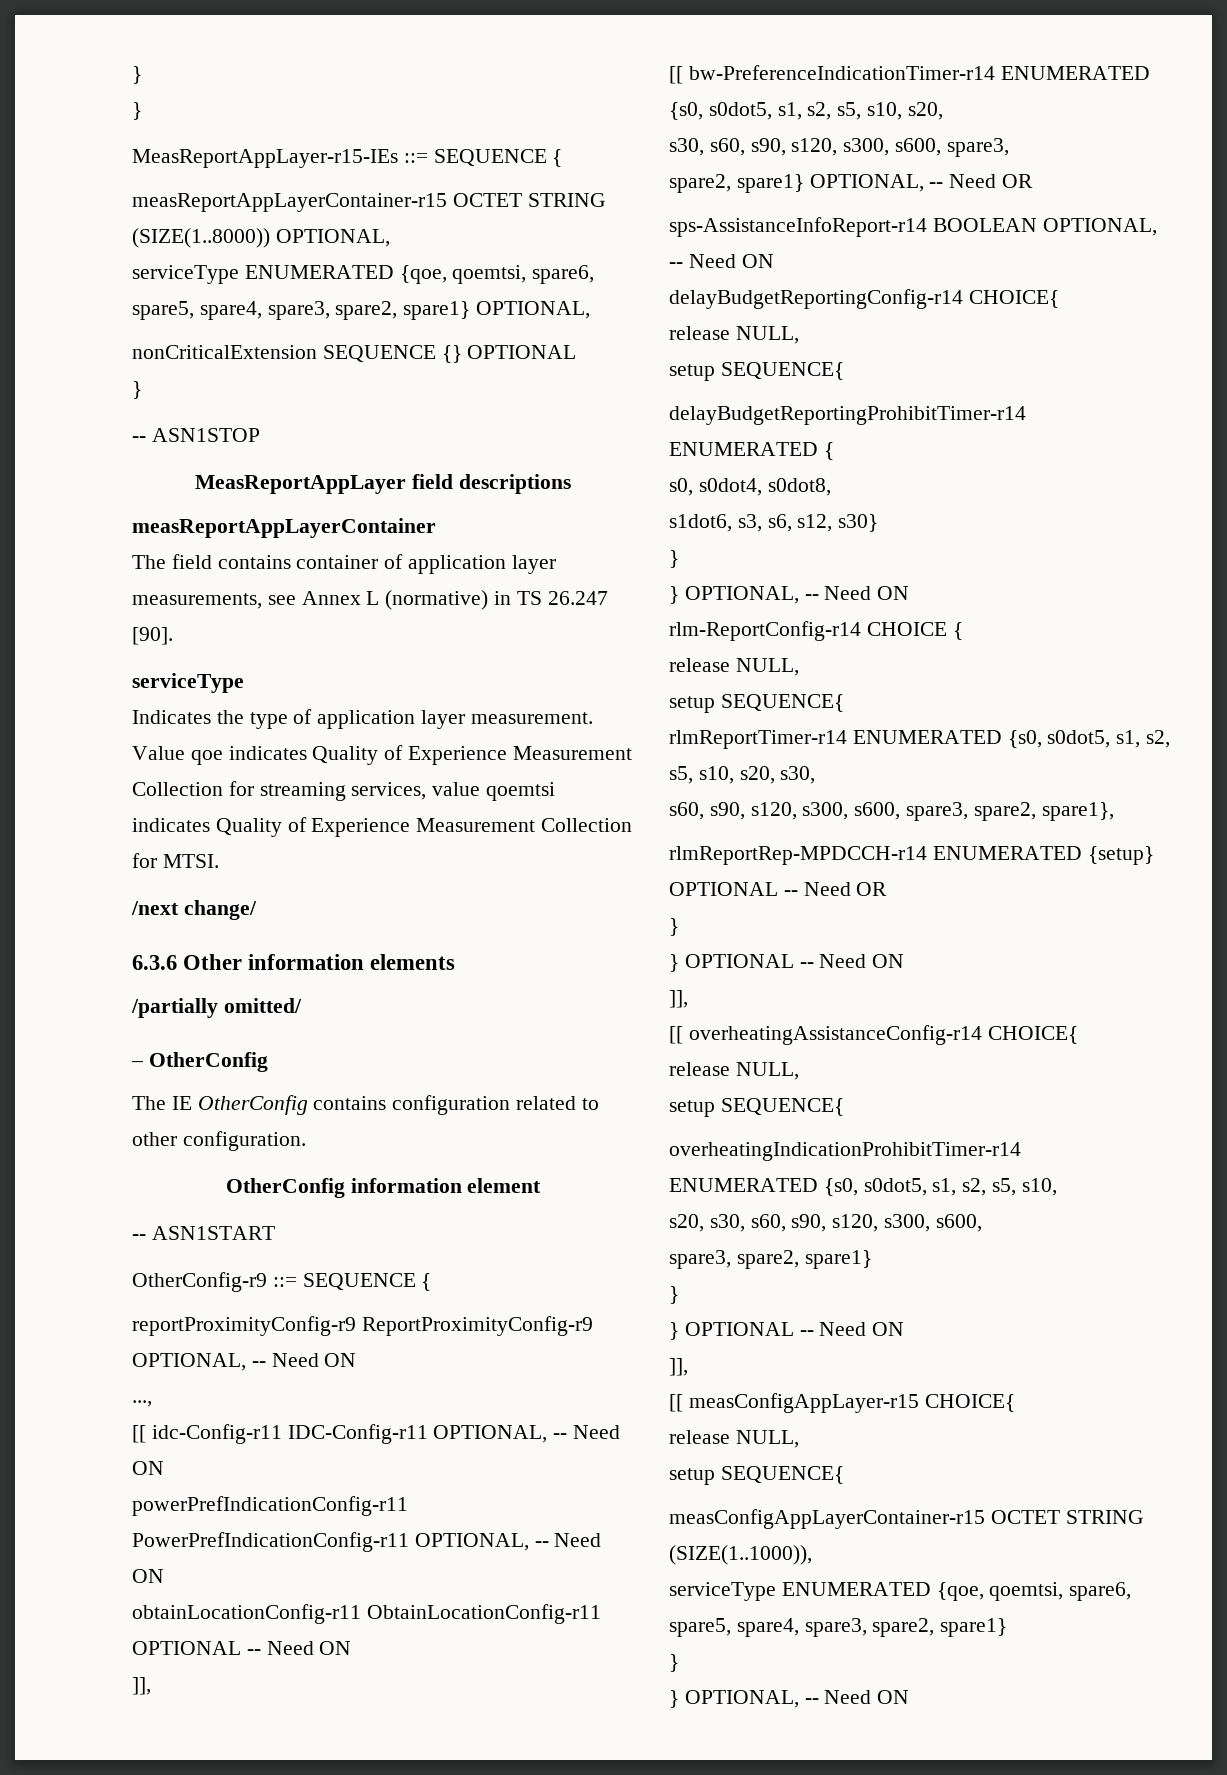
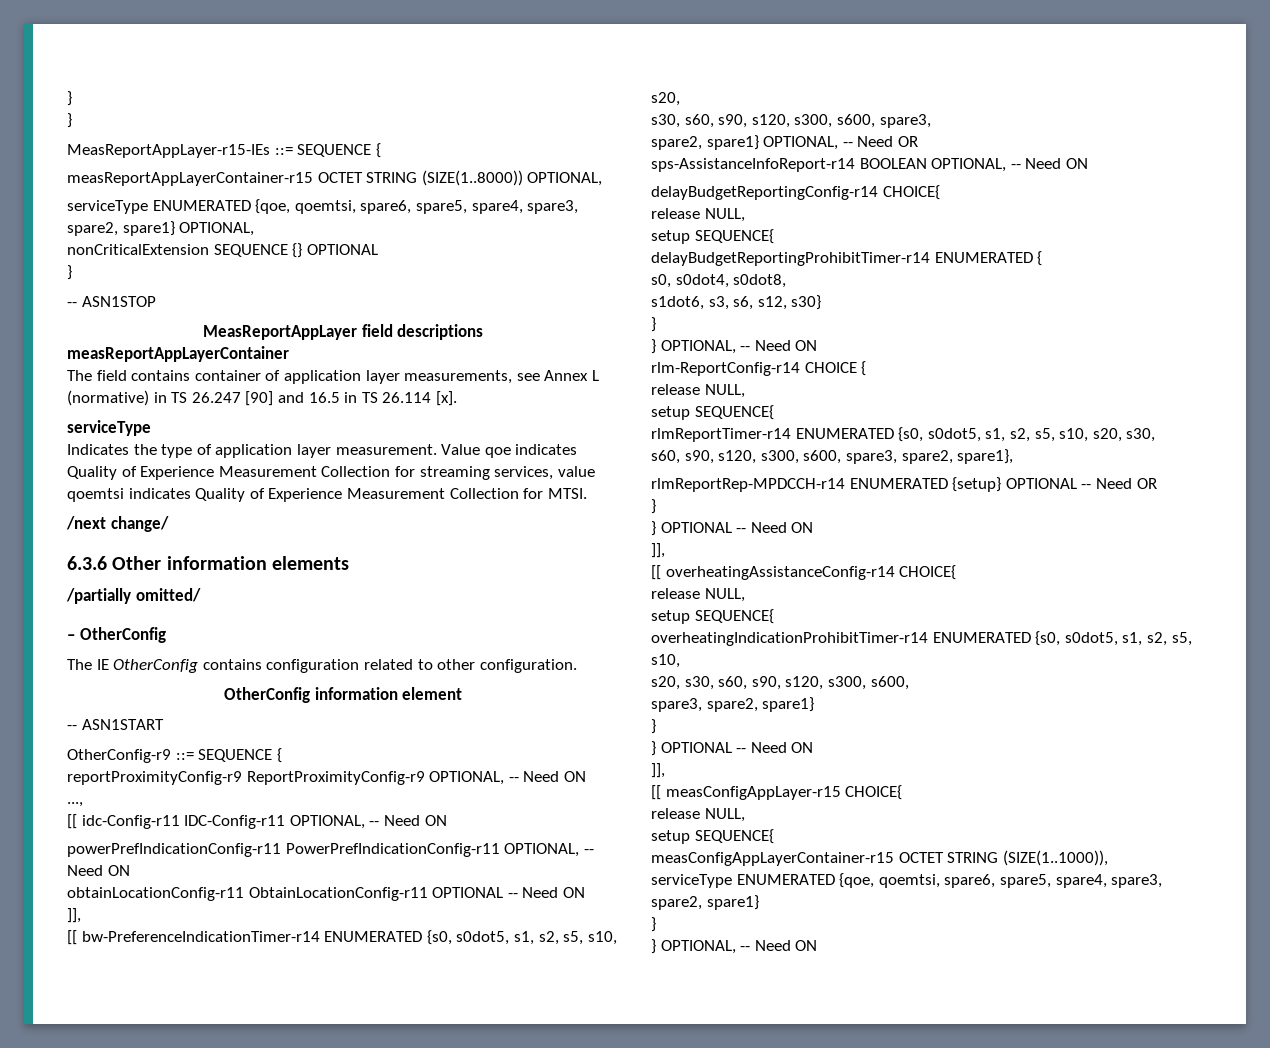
[132,627,173,645] [90]. -> [245,391,457,406] [90] and 16.5 in TS 26.114 [x].

